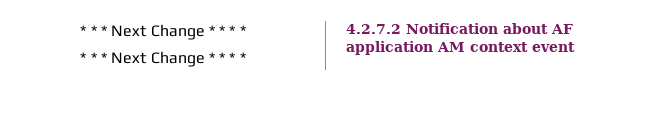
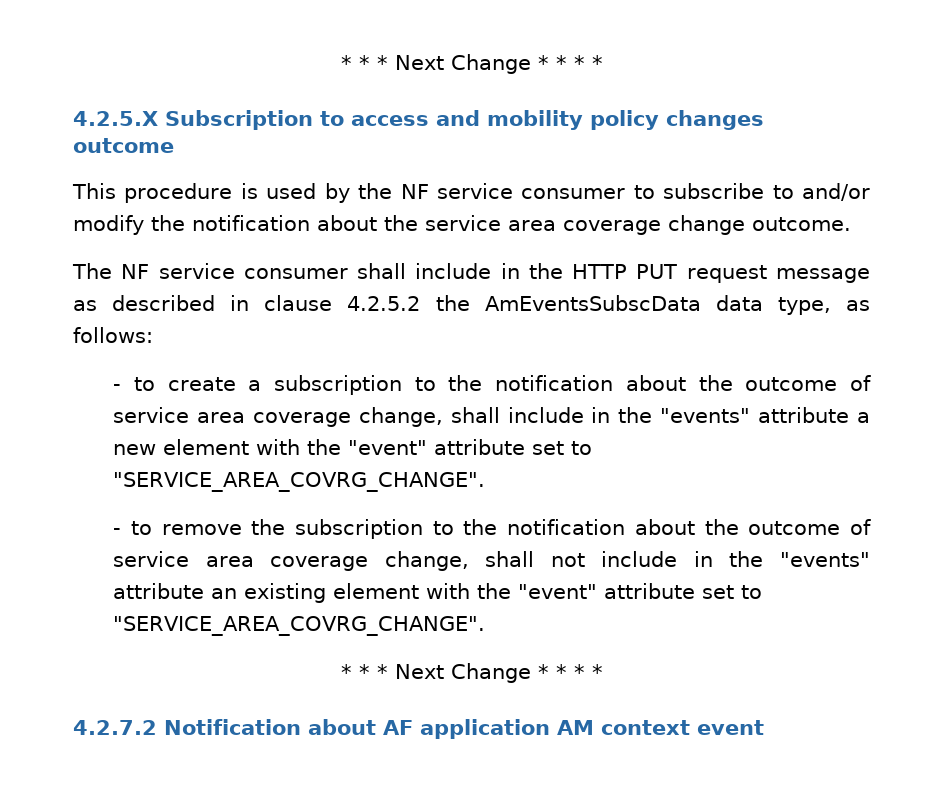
[80,24,246,40] * * * Next Change * * * * -> [340,54,603,74] [73,110,764,130] [73,138,174,153] [72,183,870,203] [73,215,851,235] [72,263,870,283] [73,295,870,315] [73,327,153,343] [113,375,872,395] [113,407,871,427] [113,439,593,455] [113,472,486,492] [113,519,872,539] [113,551,871,571] [113,583,763,603] [113,616,486,636] * * * Next Change * * * * // 4.2.5.X Subscription to access and mobility policy changes outcome // This procedure is used by the NF service consumer to subscribe to and/or modify the notification about the service area coverage change outcome. // The NF service consumer shall include in the HTTP PUT request message as described in clause 4.2.5.2 the AmEventsSubscData data type, as follows: // - to create a subscription to the notification about the outcome of service area coverage change, shall include in the "events" attribute a new element with the "event" attribute set to "SERVICE_AREA_COVRG_CHANGE". // - to remove the subscription to the notification about the outcome of service area coverage change, shall not include in the "events" attribute an existing element with the "event" attribute set to "SERVICE_AREA_COVRG_CHANGE".

